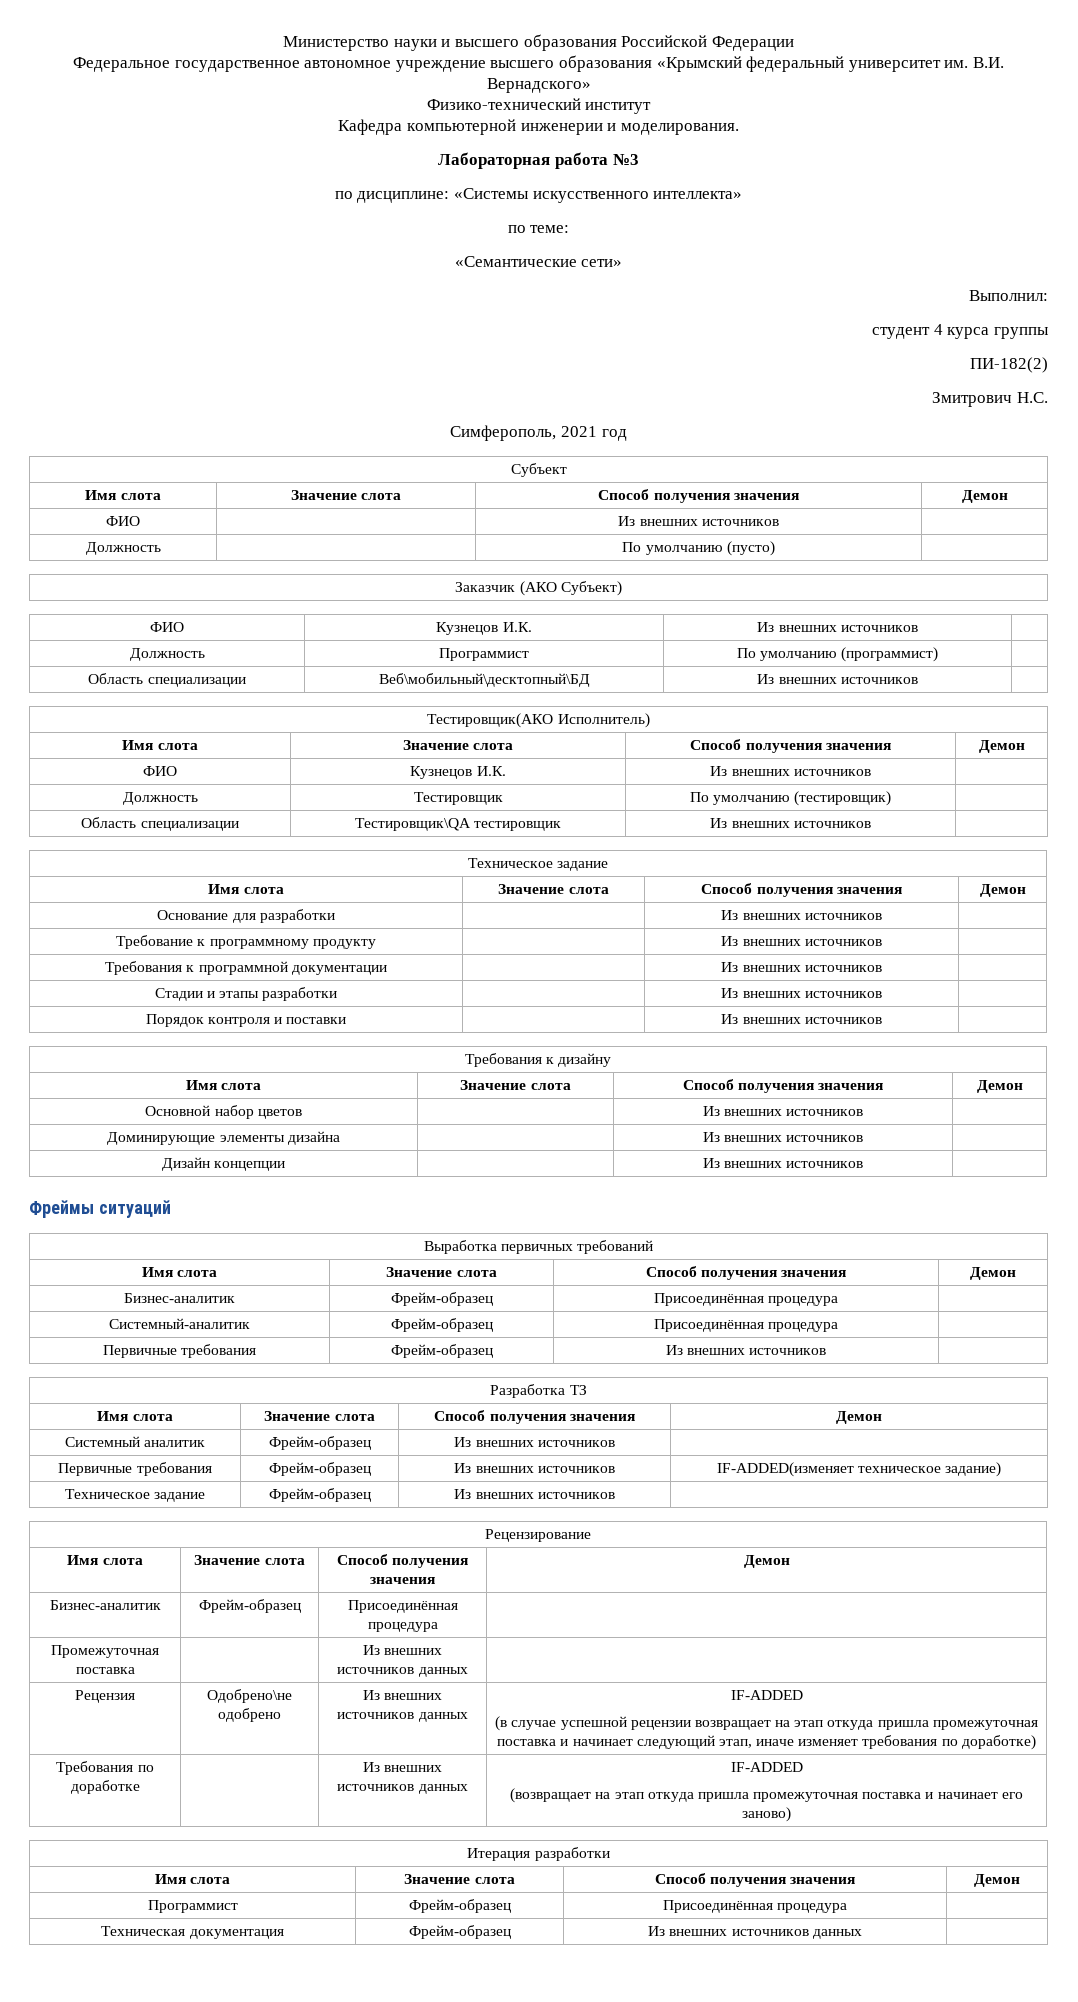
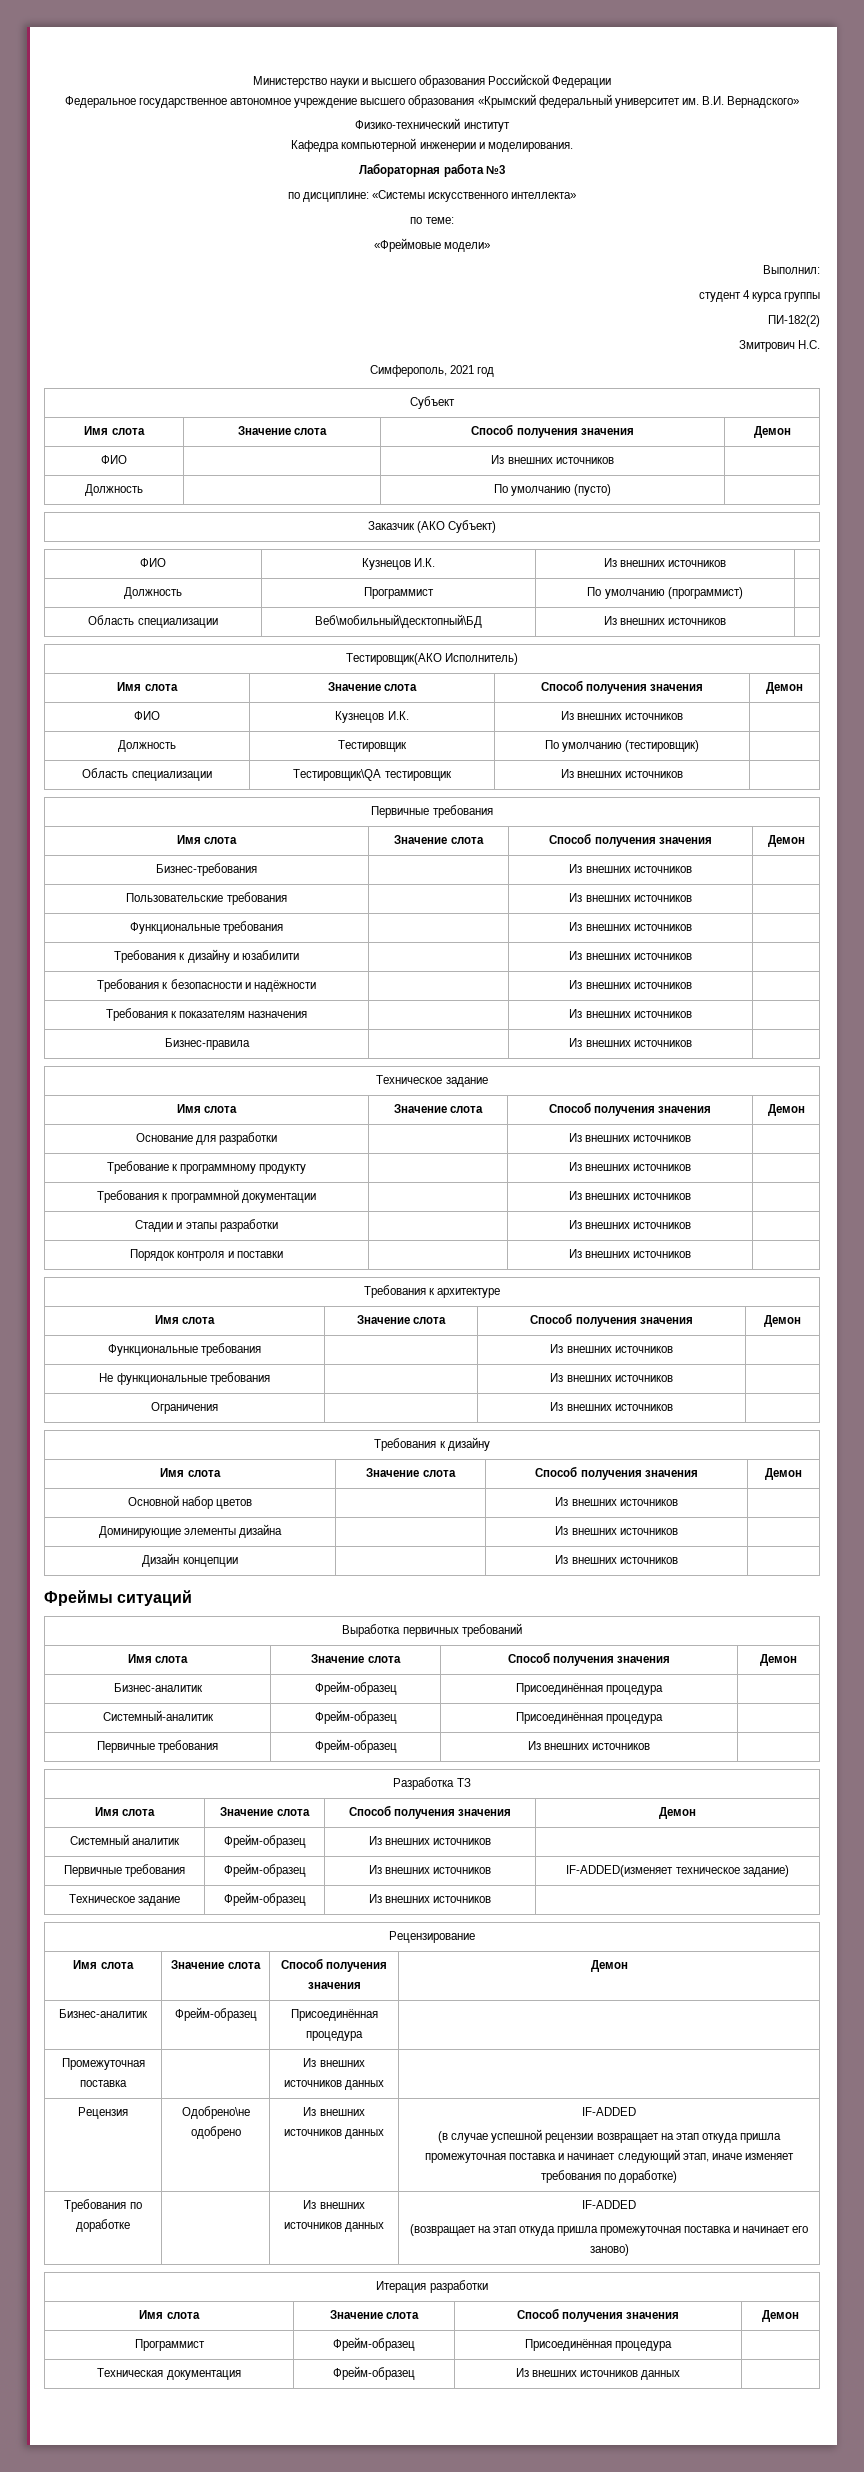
[454,256,623,267] «Семантические сети» -> [373,238,491,252] «Фреймовые модели»
(871, 824) none -> [371,805,493,818] [176,835,238,844] [394,835,484,844] [549,833,712,847] [767,835,805,847] [156,863,257,876] [569,864,692,873] [126,892,287,905] [569,893,692,902] [129,921,284,934] [569,922,692,931] [114,949,299,963] [569,951,692,960] [97,979,316,992] [569,980,692,989] [105,1008,308,1021] [569,1009,692,1018] [164,1038,250,1050] [569,1038,692,1047] // Первичные требования // Имя слота | Значение слота | Способ получения значения | Демон // Бизнес-требования | | Из внешних источников | // Пользовательские требования | | Из внешних источников | // Функциональные требования | | Из внешних источников | // Требования к дизайну и юзабилити | | Из внешних источников | // Требования к безопасности и надёжности | | Из внешних источников | // Требования к показателям назначения | | Из внешних источников | // Бизнес-правила | | Из внешних источников |
(882, 1020) none -> [363,1285,501,1298] [154,1315,216,1324] [356,1315,447,1324] [530,1313,693,1327] [764,1315,801,1327] [107,1343,262,1356] [550,1344,673,1353] [99,1372,270,1385] [550,1373,673,1382] [151,1402,218,1414] [550,1402,673,1411] // Требования к архитектуре // Имя слота | Значение слота | Способ получения значения | Демон // Функциональные требования | | Из внешних источников | // Не функциональные требования | | Из внешних источников | // Ограничения | | Из внешних источников |

